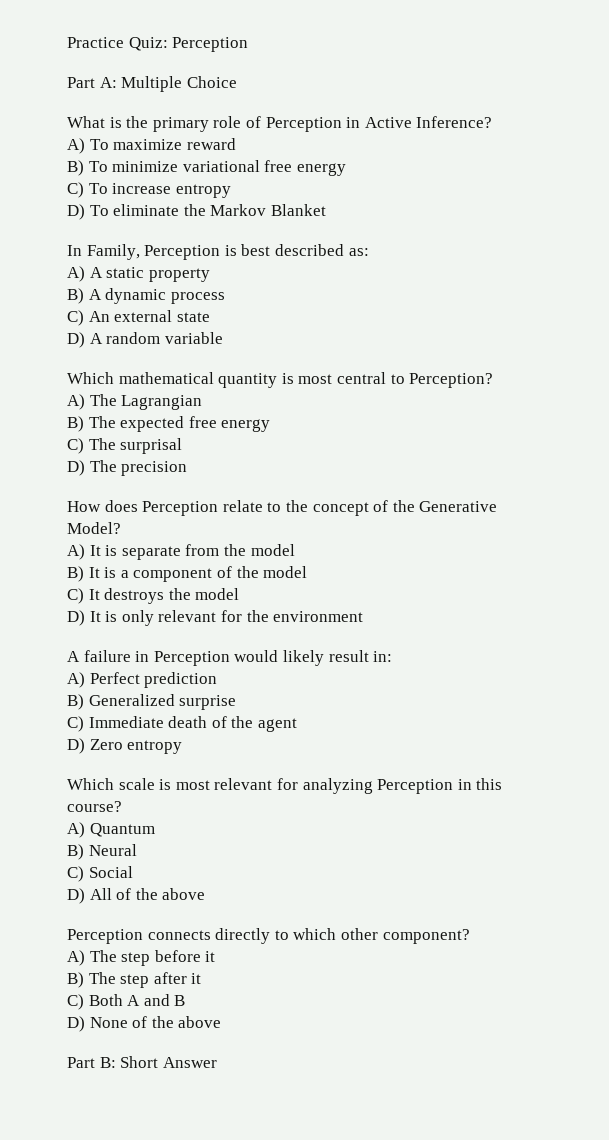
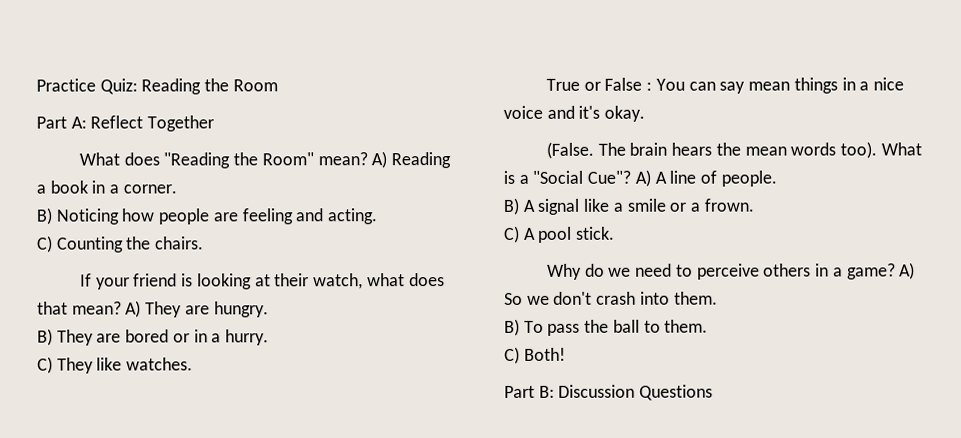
[172,37,249,52] Perception -> [141,78,278,95] Reading the Room
[121,76,237,92] [67,116,493,132] [67,138,236,154] [67,160,346,176] [67,182,231,198] [67,204,326,220] [67,244,369,260] [67,266,210,282] [67,288,225,304] [67,310,210,326] [67,332,223,348] [67,372,494,388] [67,394,203,410] [67,416,271,432] [67,438,183,454] [67,460,188,476] [67,500,498,516] [67,522,121,534] [67,544,295,560] [67,566,308,582] [67,588,240,604] [67,610,364,626] [67,650,393,666] [67,672,218,688] [67,694,237,710] [67,716,297,732] [67,738,183,754] [67,778,503,794] [67,801,122,812] [67,822,155,838] [67,844,137,860] [67,866,133,882] [67,888,206,904] [67,928,470,944] [67,950,216,966] [67,972,202,988] [67,994,186,1010] [67,1016,222,1032] Multiple Choice // What is the primary role of Perception in Active Inference? // A) To maximize reward // B) To minimize variational free energy // C) To increase entropy // D) To eliminate the Markov Blanket // In Family, Perception is best described as: // A) A static property // B) A dynamic process // C) An external state // D) A random variable // Which mathematical quantity is most central to Perception? // A) The Lagrangian // B) The expected free energy // C) The surprisal // D) The precision // How does Perception relate to the concept of the Generative Model? // A) It is separate from the model // B) It is a component of the model // C) It destroys the model // D) It is only relevant for the environment // A failure in Perception would likely result in: // A) Perfect prediction // B) Generalized surprise // C) Immediate death of the agent // D) Zero entropy // Which scale is most relevant for analyzing Perception in this course? // A) Quantum // B) Neural // C) Social // D) All of the above // Perception connects directly to which other component? // A) The step before it // B) The step after it // C) Both A and B // D) None of the above -> [90,115,215,132] [79,151,452,169] [36,180,177,194] [36,207,379,225] [37,235,205,253] [80,273,445,290] [37,300,269,318] [37,328,270,346] [37,356,194,374] [546,77,904,94] [503,105,646,122] [546,141,922,159] [503,169,777,187] [503,197,754,215] [504,225,616,243] [547,262,916,280] [504,291,718,305] [504,318,709,336] [504,346,566,364] Reflect Together // What does "Reading the Room" mean? A) Reading a book in a corner. // B) Noticing how people are feeling and acting. // C) Counting the chairs. // If your friend is looking at their watch, what does that mean? A) They are hungry. // B) They are bored or in a hurry. // C) They like watches. // True or False : You can say mean things in a nice voice and it's okay. // (False. The brain hears the mean words too). What is a "Social Cue"? A) A line of people. // B) A signal like a smile or a frown. // C) A pool stick. // Why do we need to perceive others in a game? A) So we don't crash into them. // B) To pass the ball to them. // C) Both!
[120,1056,217,1068] Short Answer -> [558,384,714,401] Discussion Questions

